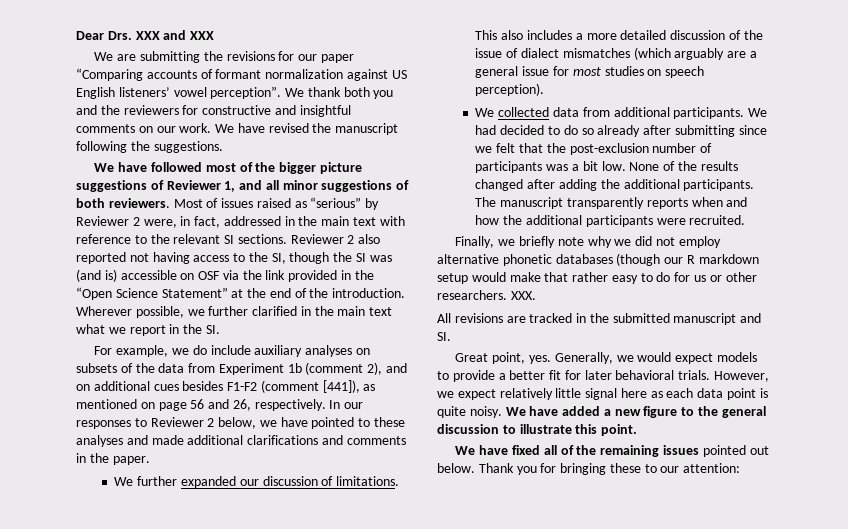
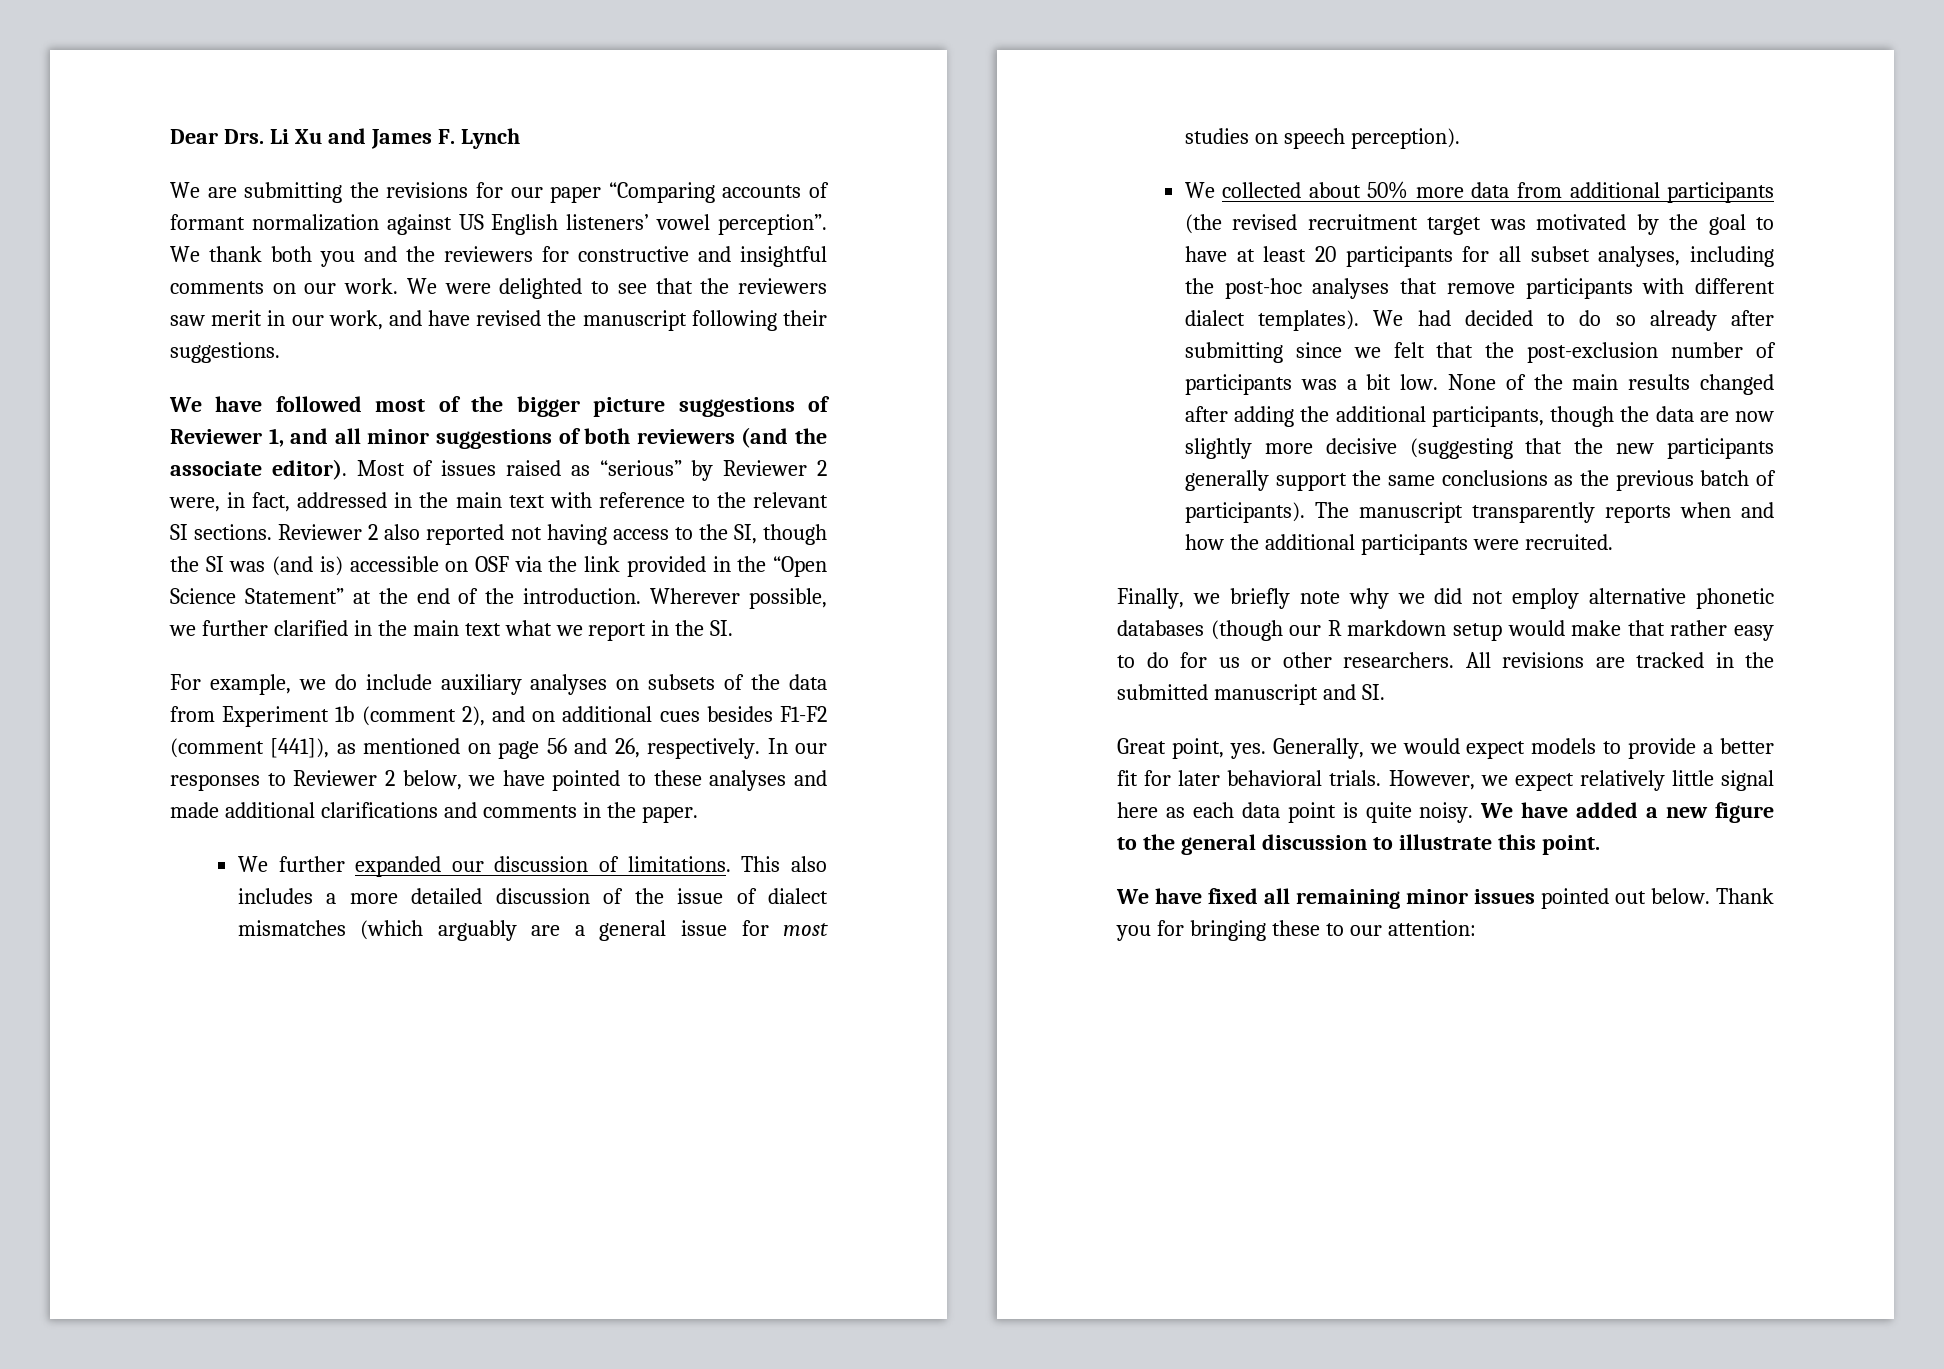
[135,30,215,40] XXX and XXX -> [269,128,520,149] Li Xu and James F. Lynch
(235, 128) none -> [444,278,828,299] [170,310,422,330] were delighted to see that the reviewers saw merit in our work, and
[130,141,150,151] the -> [782,310,827,326] their
[108,198,170,208] reviewers. -> [636,427,828,448] [170,459,347,480] reviewers (and the associate editor).
[552,107,745,119] data from additional participants. -> [1308,181,1774,203] [1184,214,1774,235] [1184,246,1774,267] [1184,278,1775,299] [1184,310,1360,331] about 50% more data from additional participants (the revised recruitment target was motivated by the goal to have at least 20 participants for all subset analyses, including the post-hoc analyses that remove participants with different dialect templates).
(697, 166) none -> [1572,374,1619,390] main
[683,179,755,191] participants. -> [1431,406,1774,427] [1184,438,1774,459] [1184,470,1776,491] [1184,502,1305,523] participants, though the data are now slightly more decisive (suggesting that the new participants generally support the same conclusions as the previous batch of participants).
[510,291,536,300] XXX. // -> (1454, 660) none
[560,445,660,457] of the remaining -> [1296,889,1468,909] remaining minor

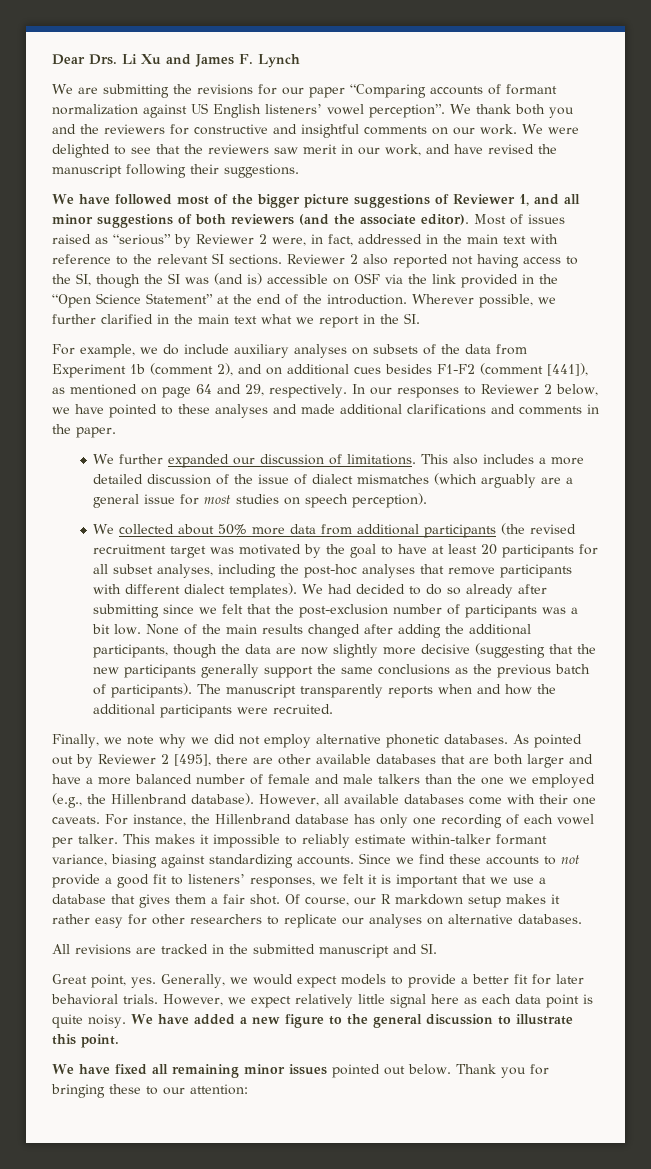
[546,738,640,758] 56 and 26, -> [196,384,264,396] 64 and 29,
[1229,588,1290,609] briefly -> (122, 740) none
[1117,620,1774,641] [1117,652,1454,668] databases (though our R markdown setup would make that rather easy to do for us or other researchers. -> [443,734,582,748] [52,754,593,768] [52,774,595,788] [52,793,596,808] [52,814,594,828] [52,834,547,848] [52,853,580,868] [52,874,546,888] [52,894,560,908] [52,914,582,928] databases. As pointed out by Reviewer 2 [495], there are other available databases that are both larger and have a more balanced number of female and male talkers than the one we employed (e.g., the Hillenbrand database). However, all available databases come with their one caveats. For instance, the Hillenbrand database has only one recording of each vowel per talker. This makes it impossible to reliably estimate within-talker formant variance, biasing against standardizing accounts. Since we find these accounts to not provide a good fit to listeners’ responses, we felt it is important that we use a database that gives them a fair shot. Of course, our R markdown setup makes it rather easy for other researchers to replicate our analyses on alternative databases. //

